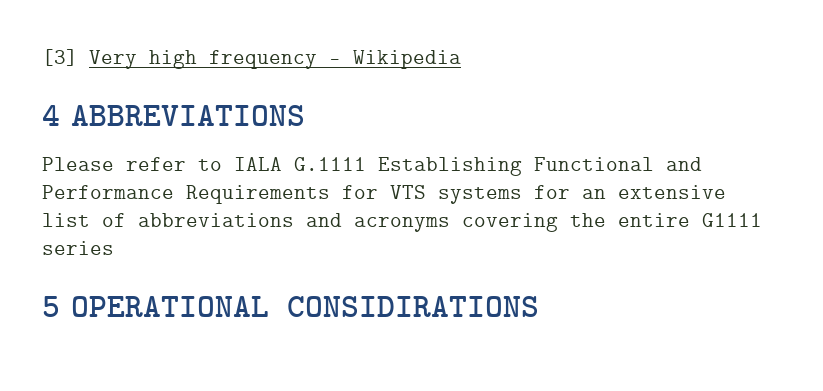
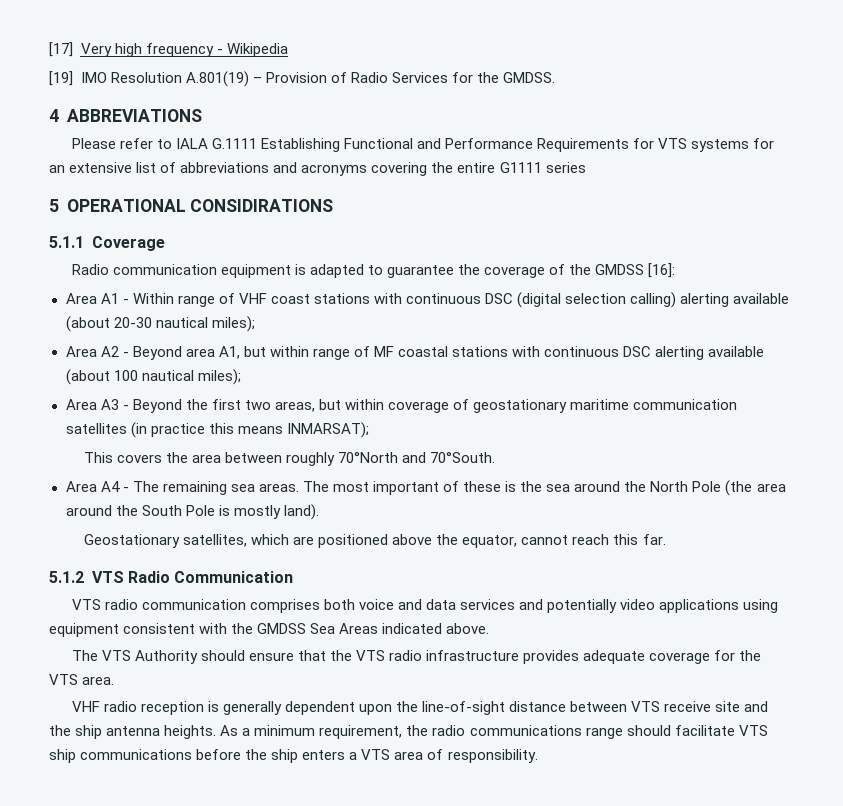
[42,49,78,66] [3] -> [49,42,73,57] [17]
(461, 59) none -> [49,71,556,87] // [19] IMO Resolution A.801(19) – Provision of Radio Services for the GMDSS.
(539, 306) none -> [49,236,165,251] [71,263,676,278] [65,292,790,308] [65,316,255,332] [65,346,765,360] [65,369,241,385] [65,399,738,413] [65,422,369,438] [83,452,496,466] [65,480,786,496] [65,504,319,520] [83,534,666,548] [49,571,294,583] [71,599,779,613] [49,623,490,637] [71,650,762,664] [49,674,115,685] [71,701,769,715] [49,725,768,739] [49,749,538,763] // 5.1.1 Coverage // Radio communication equipment is adapted to guarantee the coverage of the GMDSS [16]: // Area A1 - Within range of VHF coast stations with continuous DSC (digital selection calling) alerting available (about 20-30 nautical miles); // Area A2 - Beyond area A1, but within range of MF coastal stations with continuous DSC alerting available (about 100 nautical miles); // Area A3 - Beyond the first two areas, but within coverage of geostationary maritime communication satellites (in practice this means INMARSAT); // This covers the area between roughly 70°North and 70°South. // Area A4 - The remaining sea areas. The most important of these is the sea around the North Pole (the area around the South Pole is mostly land). // Geostationary satellites, which are positioned above the equator, cannot reach this far. // 5.1.2 VTS Radio Communication // VTS radio communication comprises both voice and data services and potentially video applications using equipment consistent with the GMDSS Sea Areas indicated above. // The VTS Authority should ensure that the VTS radio infrastructure provides adequate coverage for the VTS area. // VHF radio reception is generally dependent upon the line-of-sight distance between VTS receive site and the ship antenna heights. As a minimum requirement, the radio communications range should facilitate VTS ship communications before the ship enters a VTS area of responsibility.

